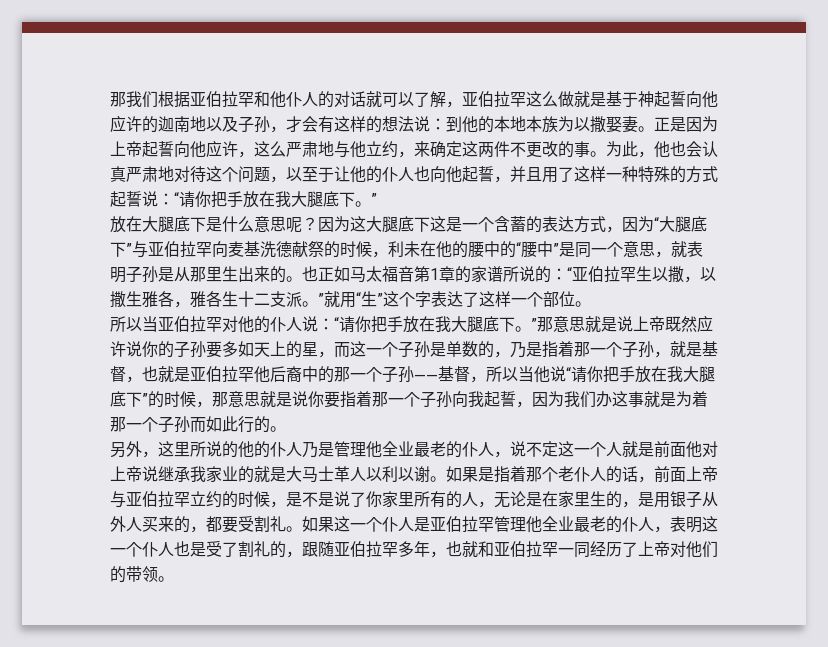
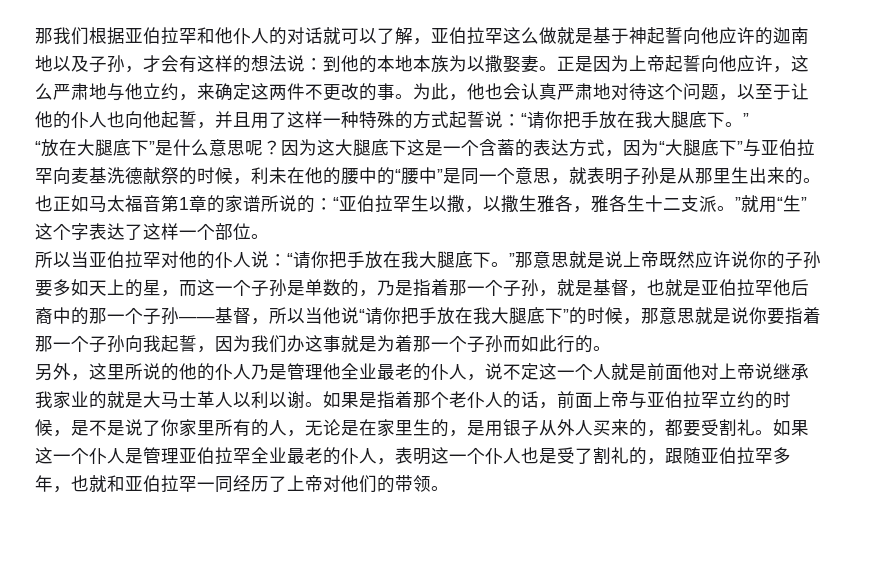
(377, 199) none -> [35,141,41,154] “
(206, 224) none -> [149,141,155,154] ”
[430,516,542,533] 亚伯拉罕管理他 -> [143,447,251,465] 管理亚伯拉罕

